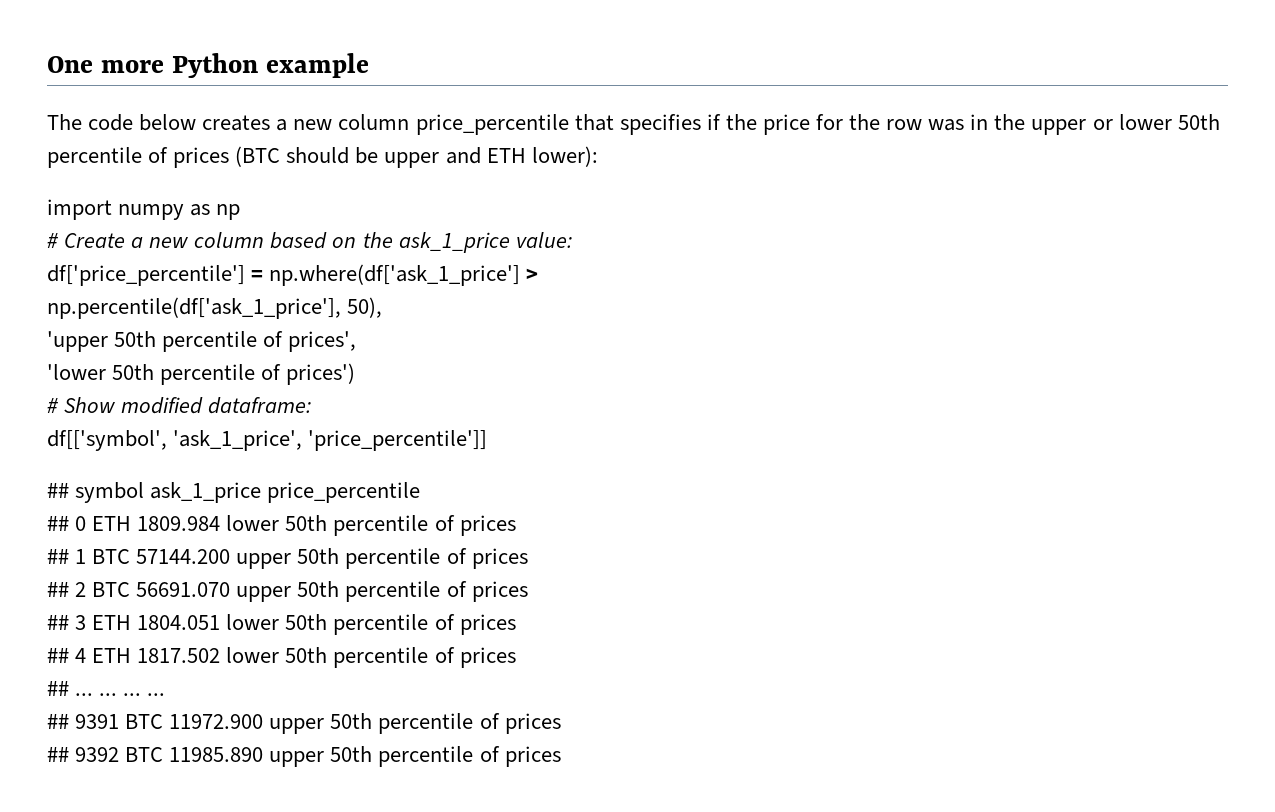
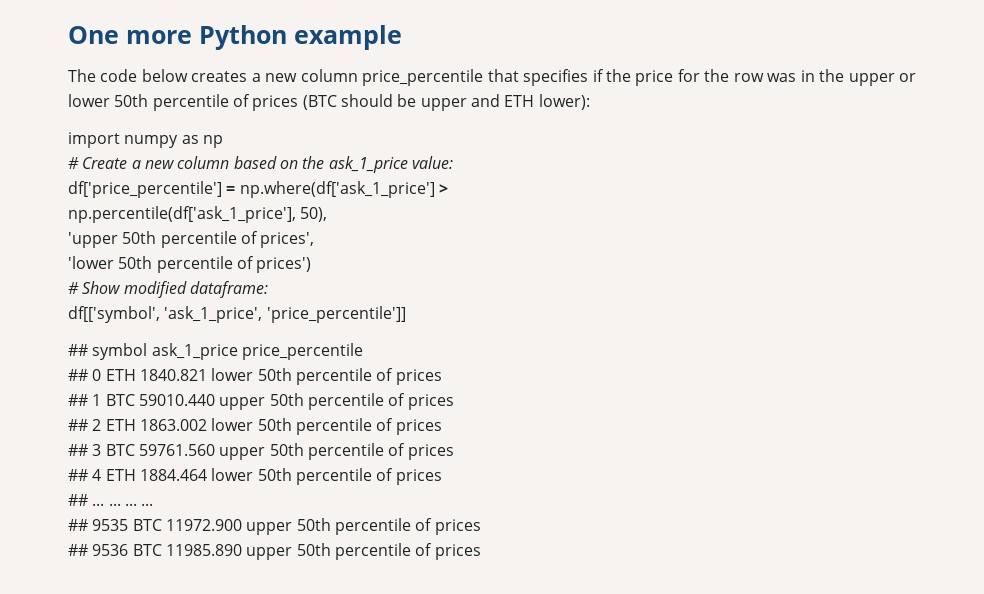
[137,516,221,531] 1809.984 -> [139,369,207,381] 1840.821
[136,549,231,564] 57144.200 -> [138,394,215,406] 59010.440
[92,582,292,602] BTC 56691.070 upper -> [105,418,254,431] ETH 1863.002 lower
[92,614,280,630] ETH 1804.051 lower -> [105,444,266,460] BTC 59761.560 upper
[137,648,221,663] 1817.502 -> [139,469,207,481] 1884.464
[75,714,120,729] 9391 -> [92,519,129,531] 9535
[75,747,120,762] 9392 -> [92,544,129,556] 9536

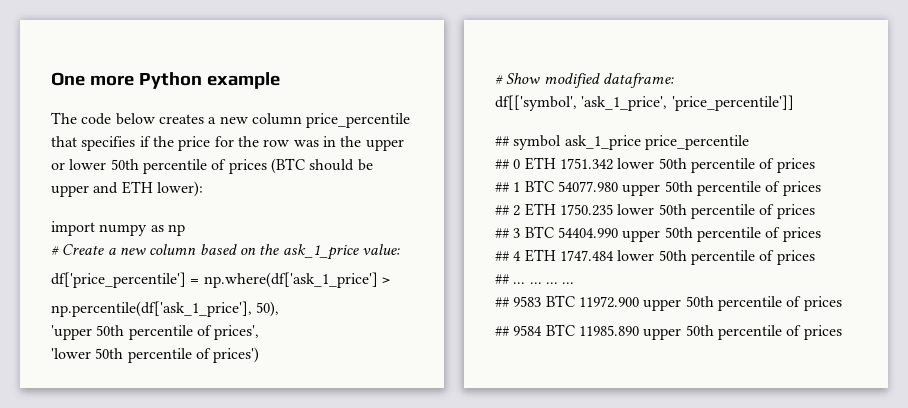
[139,369,207,381] 1840.821 -> [559,158,613,170] 1751.342
[138,394,215,406] 59010.440 -> [557,181,618,192] 54077.980
[139,419,207,431] 1863.002 -> [559,204,613,216] 1750.235
[138,444,215,456] 59761.560 -> [557,227,618,238] 54404.990
[139,469,207,481] 1884.464 -> [559,250,614,261] 1747.484
[92,519,129,531] 9535 -> [513,296,542,307] 9583
[92,544,129,556] 9536 -> [513,325,543,336] 9584

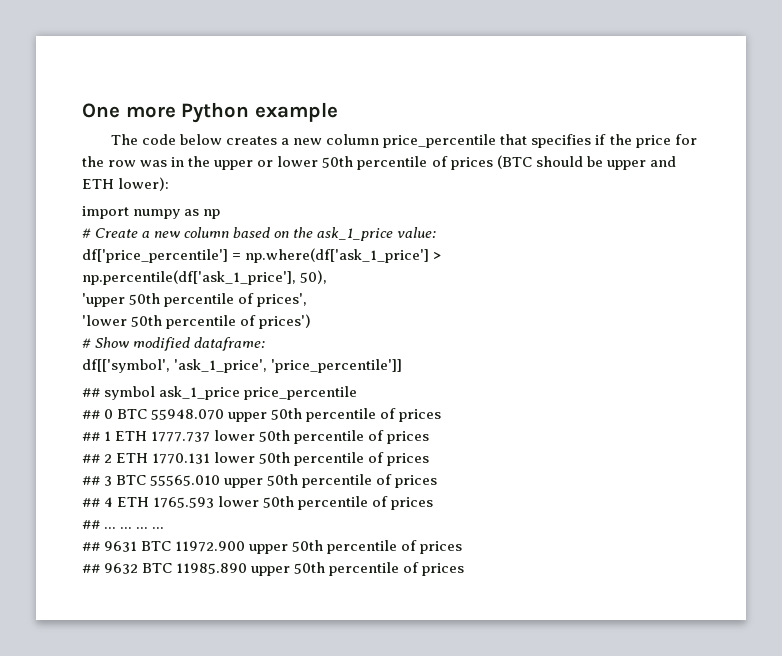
[524,157,655,170] ETH 1751.342 lower -> [117,409,268,422] BTC 55948.070 upper
[524,180,661,196] BTC 54077.980 upper -> [115,430,256,442] ETH 1777.737 lower
[559,204,613,216] 1750.235 -> [152,453,211,464] 1770.131
[557,227,618,238] 54404.990 -> [150,475,221,486] 55565.010
[559,250,614,261] 1747.484 -> [153,497,215,508] 1765.593
[513,296,542,307] 9583 -> [104,541,138,552] 9631
[513,325,543,336] 9584 -> [104,563,139,574] 9632

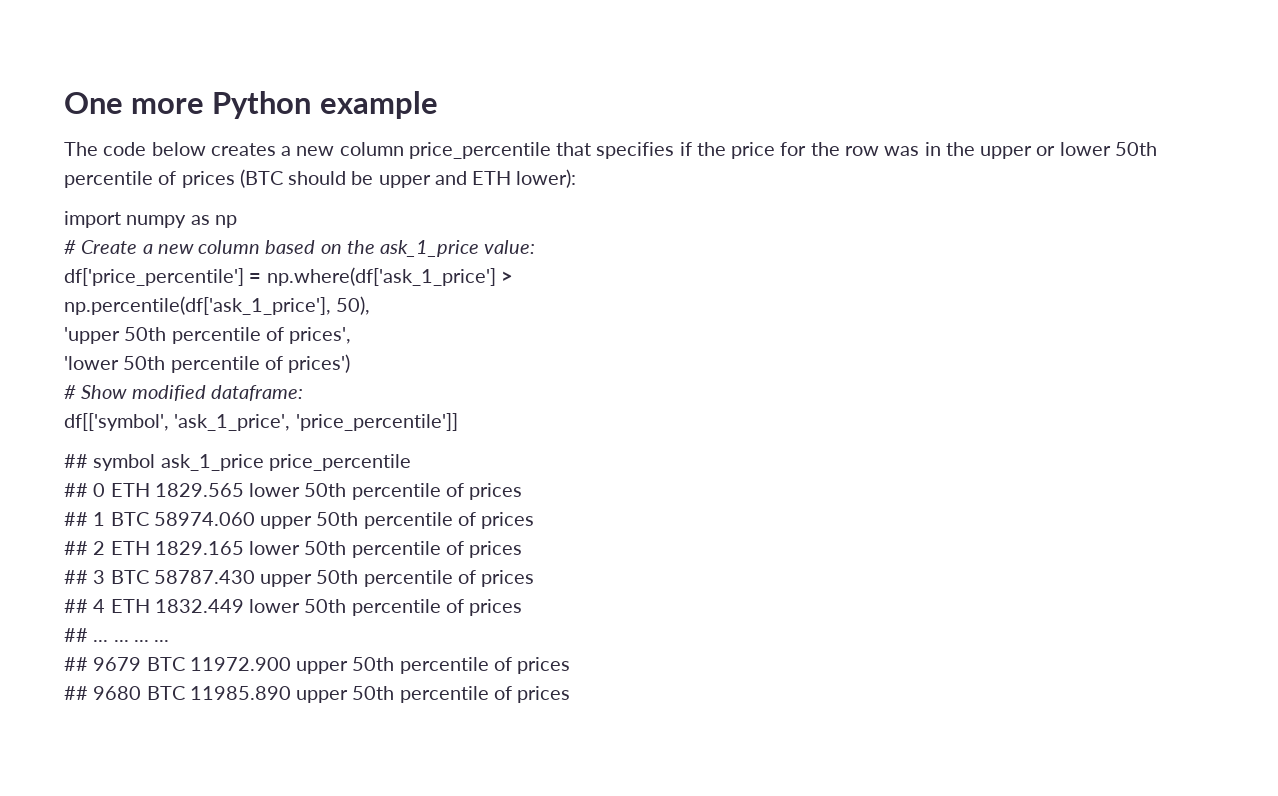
[117,409,268,422] BTC 55948.070 upper -> [110,483,301,497] ETH 1829.565 lower
[115,430,256,442] ETH 1777.737 lower -> [110,512,313,529] BTC 58974.060 upper
[152,453,211,464] 1770.131 -> [154,541,244,555] 1829.165
[150,475,221,486] 55565.010 -> [153,570,255,584] 58787.430
[153,497,215,508] 1765.593 -> [154,599,244,613] 1832.449
[104,541,138,552] 9631 -> [93,657,142,671] 9679
[104,563,139,574] 9632 -> [93,686,142,700] 9680

